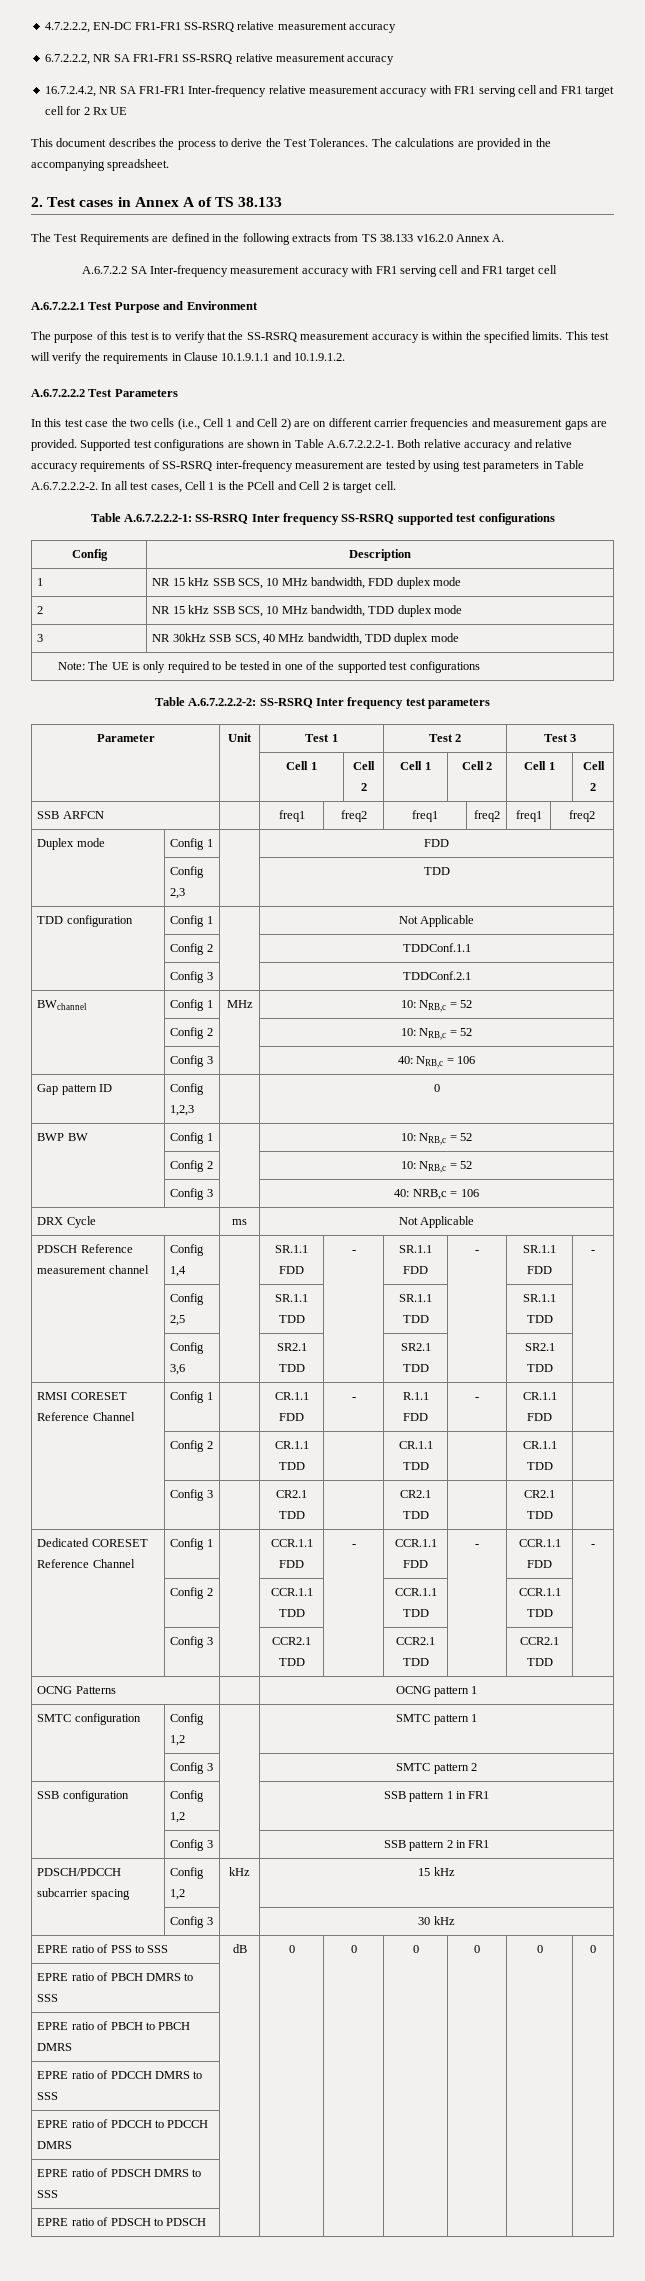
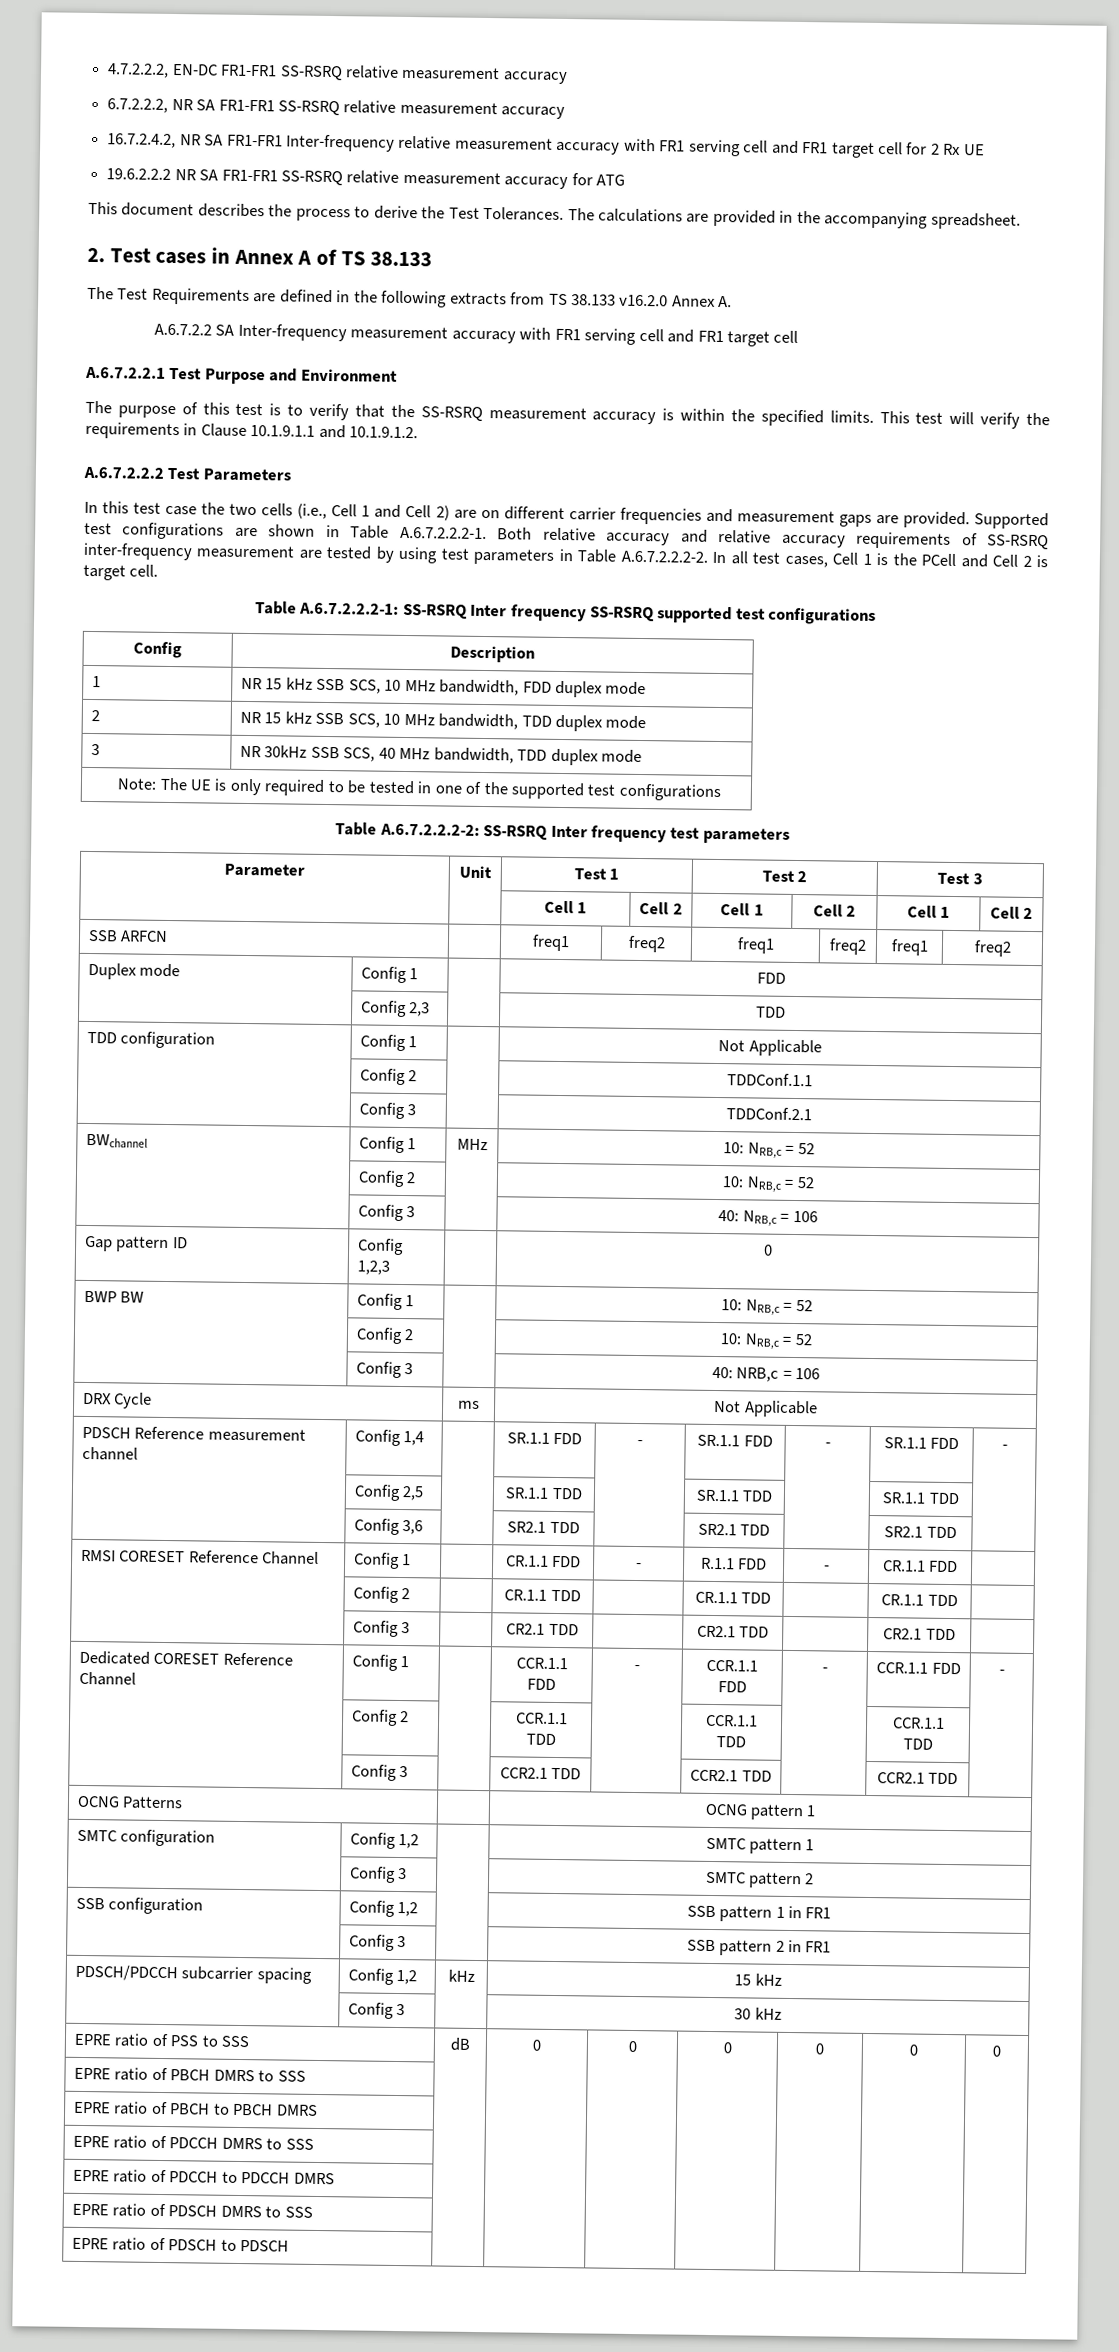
(128, 111) none -> [106,168,626,190] // 19.6.2.2.2 NR SA FR1-FR1 SS-RSRQ relative measurement accuracy for ATG

